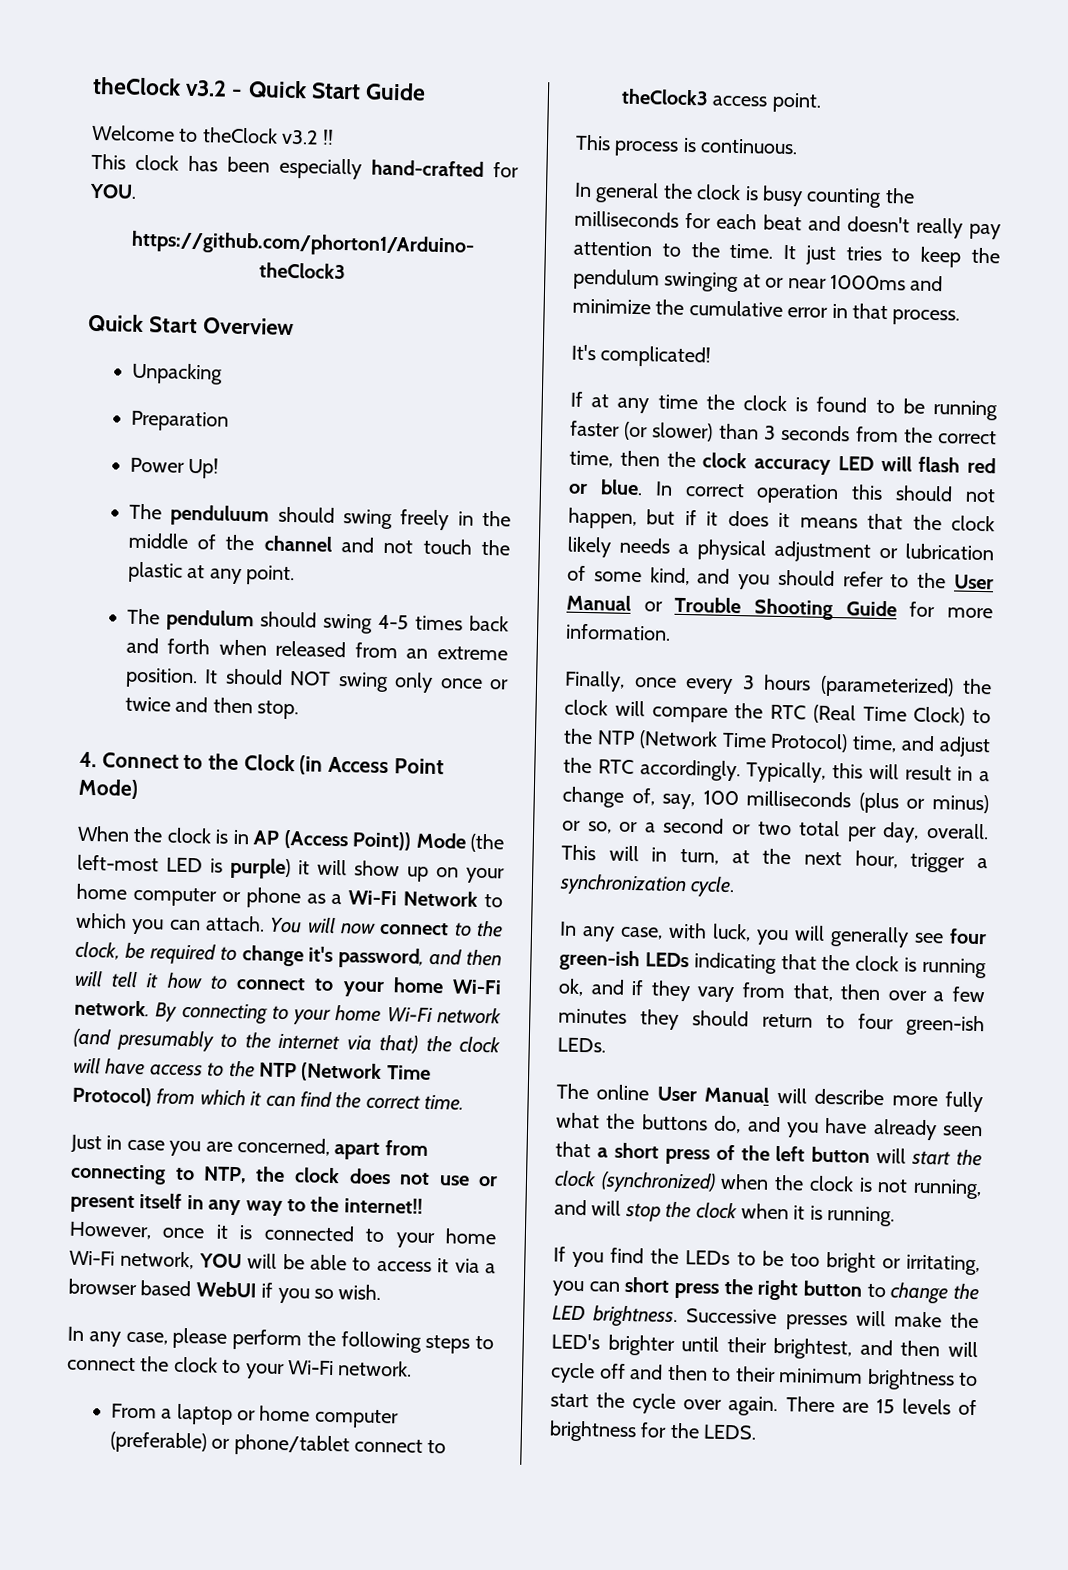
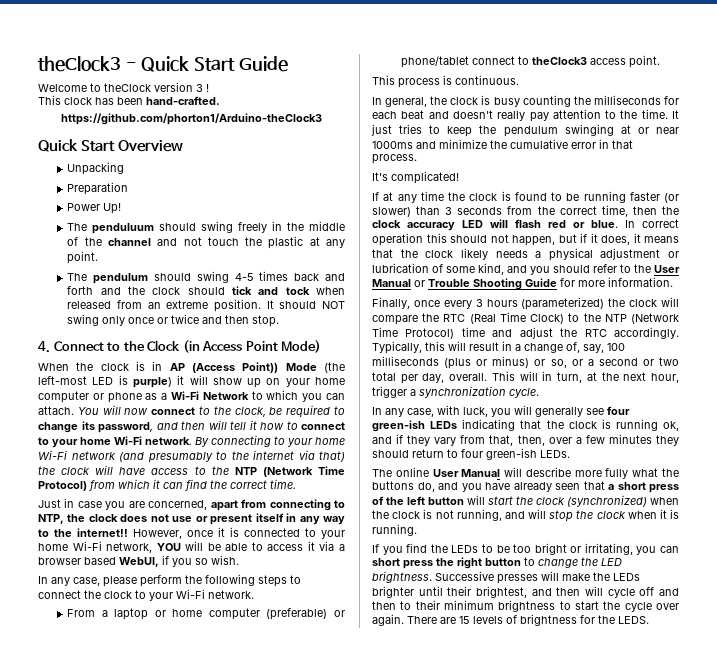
[92,76,228,97] theClock v3.2 -> [38,56,121,72] theClock3
[281,129,334,145] v3.2 !! -> [154,82,209,92] version 3 !
[279,157,519,180] [89,183,137,199] especially hand-crafted for YOU. -> [146,96,220,105] hand-crafted.
(211, 646) none -> [100,286,310,295] and the clock should tick and tock
[308,946,334,962] it's -> [81,421,95,430] its
[195,1281,257,1298] WebUI -> [119,557,159,567] WebUI,
[595,182,660,204] general -> [385,97,428,107] general,
[727,510,769,527] does -> [601,235,630,245] does,
[852,735,898,753] time, -> [461,327,485,337] time
[840,984,882,1001] then -> [517,435,545,446] then,
[551,1333,600,1350] LED's -> [613,573,640,581] LEDs

